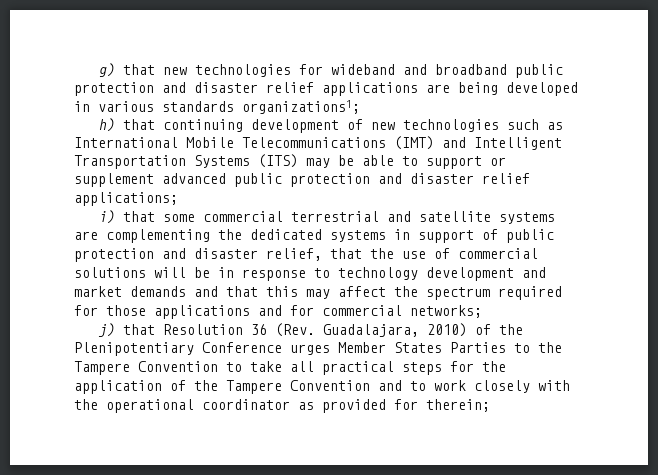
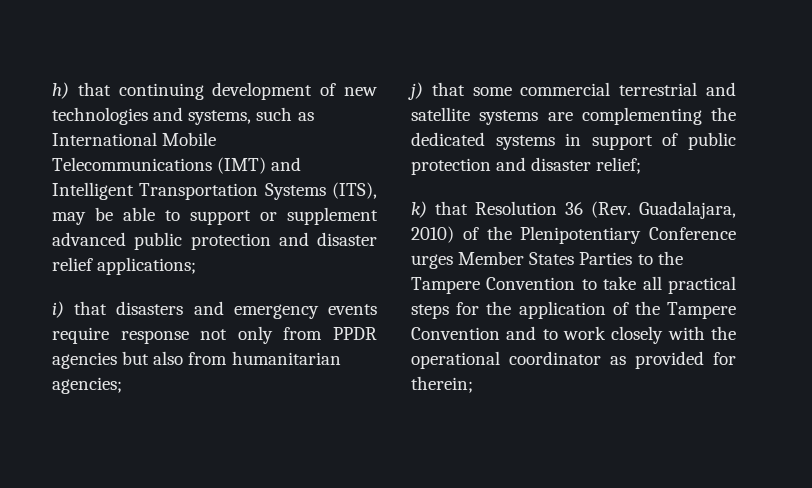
[99,63,564,78] [74,82,578,96] [74,100,360,114] g) that new technologies for wideband and broadband public protection and disaster relief applications are being developed in various standards organizations1; // -> (52, 90) none
(500, 125) none -> [153,107,252,125] and systems,
[258,154,298,168] (ITS) -> [332,182,377,199] (ITS),
(156, 216) none -> [116,301,378,319] [52,326,377,344] [52,351,341,369] [52,377,122,394] [408,82,465,100] disasters and emergency events require response not only from PPDR agencies but also from humanitarian agencies; // j) that
[266,248,538,261] [74,267,546,281] [74,286,562,300] [74,305,482,319] [98,323,116,337] relief, that the use of commercial solutions will be in response to technology development and market demands and that this may affect the spectrum required for those applications and for commercial networks; // j) -> [596,157,642,174] [411,201,427,218] relief; // k)

